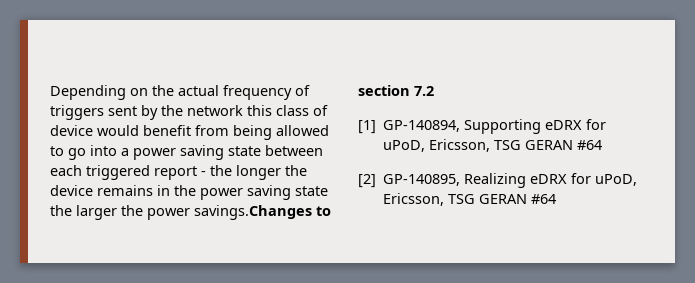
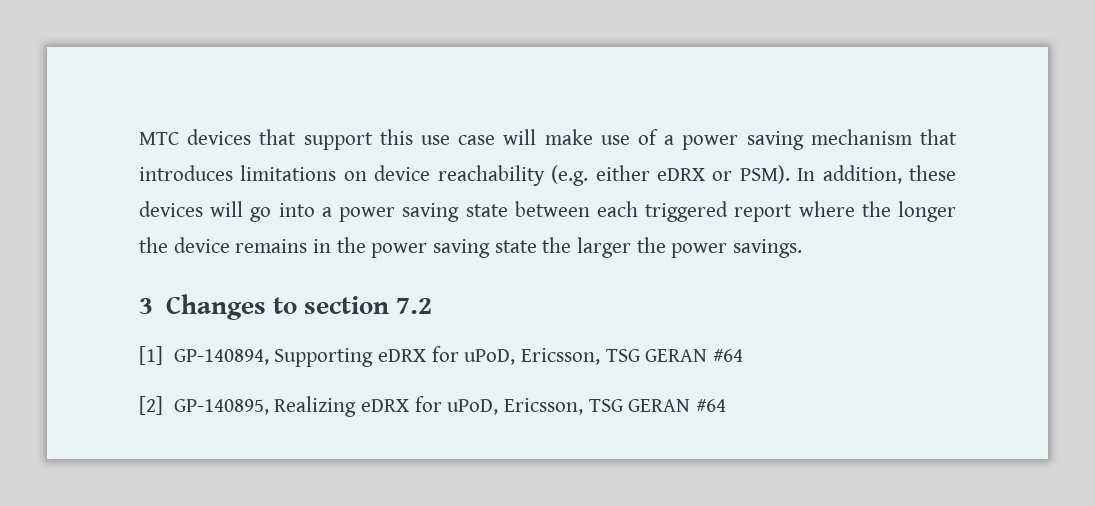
[50,85,310,100] [50,105,328,120] [50,125,329,140] [50,146,64,156] Depending on the actual frequency of triggers sent by the network this class of device would benefit from being allowed to -> [139,129,958,150] [139,165,956,186] [139,201,244,217] MTC devices that support this use case will make use of a power saving mechanism that introduces limitations on device reachability (e.g. either eDRX or PSM). In addition, these devices will
[201,171,206,176] - -> [798,201,855,217] where
[194,205,312,220] savings.Changes -> [733,239,803,258] [139,294,266,320] savings. // 3 Changes

